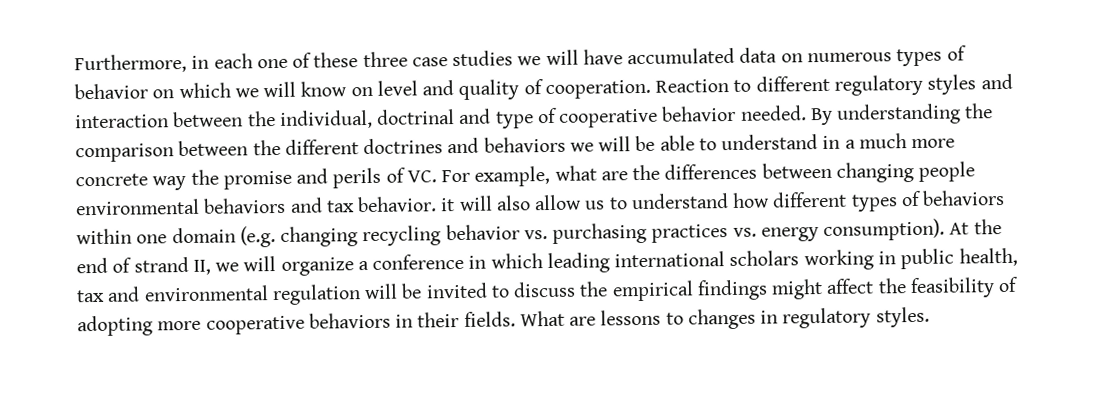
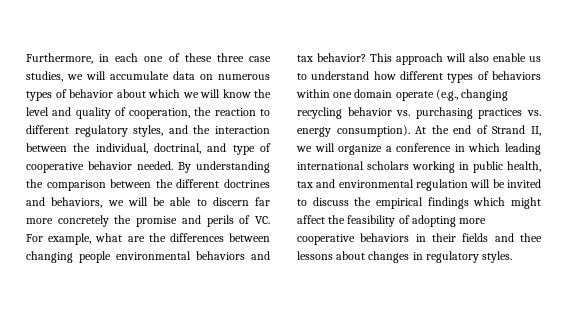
[452,47,736,67] studies we will have accumulated -> [26,71,169,82] studies, we will accumulate
[152,89,175,99] on -> [116,89,146,98] about
[350,86,373,97] on -> [254,89,271,98] the
[544,73,1013,100] cooperation. Reaction to different regulatory styles and -> [129,107,270,119] [26,125,211,137] cooperation, the reaction to different regulatory styles, and the
[377,109,456,125] doctrinal -> [154,143,201,154] doctrinal,
[483,136,566,153] behaviors -> [51,197,103,208] behaviors,
[721,133,956,151] [75,173,187,191] understand in a much more concrete way -> [212,197,270,206] [26,215,109,227] discern far more concretely
[357,196,456,213] behavior. it -> [317,53,443,65] behavior? This approach
[534,194,583,211] allow -> [493,53,526,62] enable
[239,226,276,248] (e.g. -> [395,89,458,101] operate (e.g.,
[133,256,189,273] strand -> [492,125,526,134] Strand
(768, 290) none -> [473,197,506,206] which
[463,309,684,327] fields. What are lessons to -> [462,233,542,242] [297,251,366,260] fields and thee lessons about

